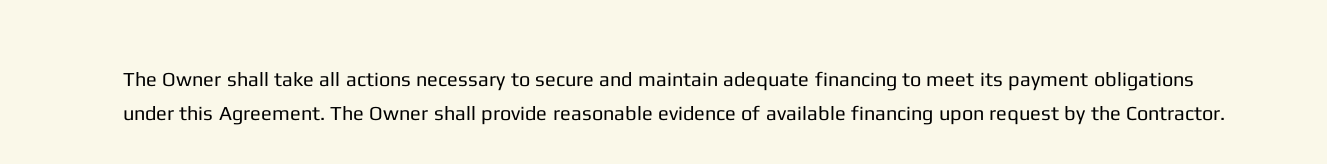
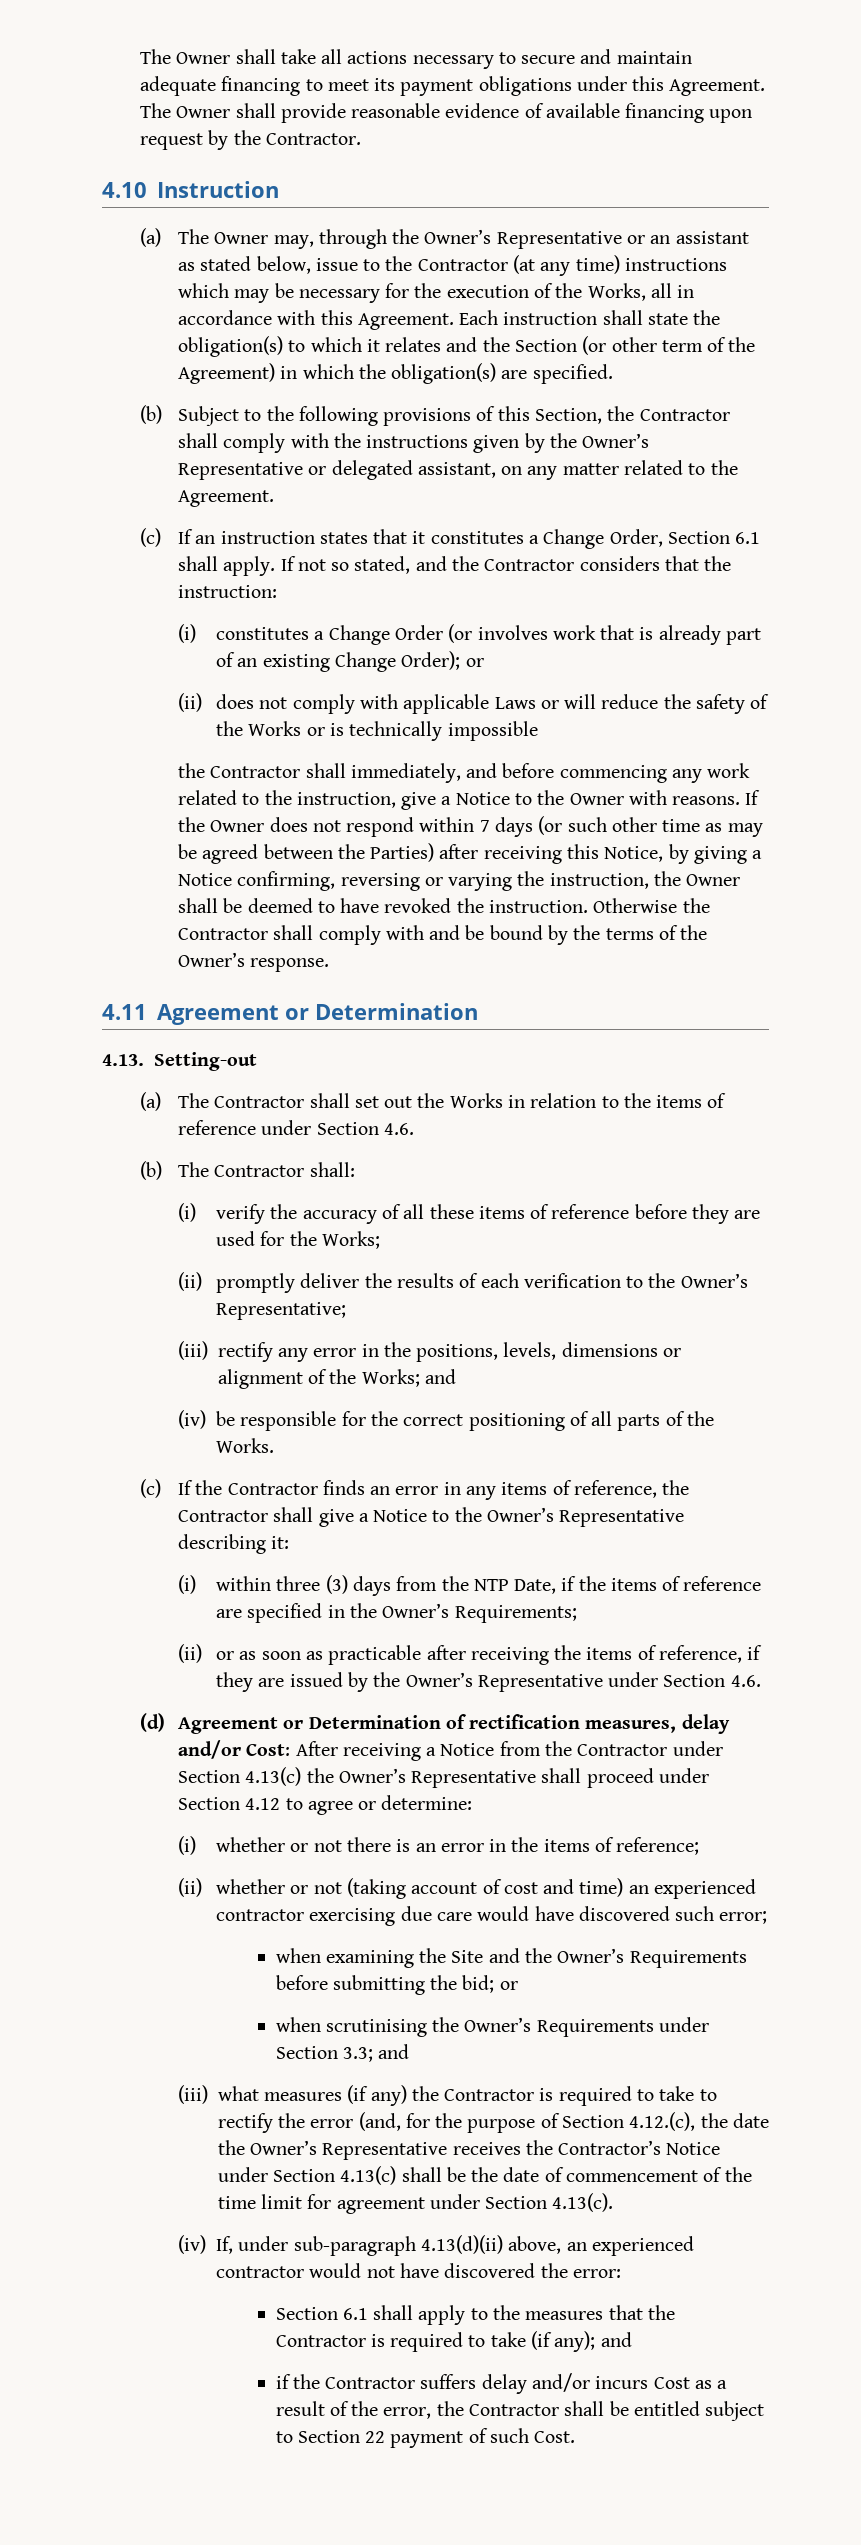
(1226, 113) none -> [102,181,279,198] [140,228,749,249] [178,255,727,276] [178,283,695,303] [178,310,721,330] [178,336,756,357] [178,363,613,384] [140,405,730,426] [178,433,650,453] [178,460,738,480] [178,490,275,507] [140,528,761,549] [178,556,732,576] [178,585,278,598] [178,624,761,645] [216,651,484,672] [178,693,770,714] [216,721,538,741] [178,763,751,783] [178,790,761,810] [178,816,763,837] [178,843,763,864] [178,871,741,891] [178,898,710,913] [178,925,708,945] [178,952,330,972] [102,1003,478,1025] [102,1052,257,1071] [140,1092,727,1111] [178,1120,414,1135] [140,1161,355,1180] [178,1203,761,1224] [216,1231,380,1249] [178,1272,748,1293] [216,1302,347,1320] [178,1341,681,1362] [217,1369,456,1389] [178,1410,714,1431] [216,1438,275,1453] [140,1479,690,1500] [178,1507,685,1527] [178,1534,290,1554] [178,1575,762,1596] [216,1603,577,1623] [178,1644,763,1665] [216,1672,761,1692] [140,1713,730,1734] [178,1740,723,1761] [178,1767,709,1788] [178,1795,473,1815] [178,1836,700,1855] [178,1878,756,1899] [216,1906,768,1926] [275,1948,747,1968] [275,1975,518,1995] [275,2017,710,2037] [275,2044,410,2062] [178,2085,717,2106] [217,2112,769,2133] [217,2140,721,2160] [217,2166,752,2185] [217,2193,614,2214] [178,2235,694,2256] [216,2263,621,2278] [275,2305,675,2325] [275,2331,632,2352] [275,2373,728,2394] [275,2401,765,2421] [275,2428,576,2448] // 4.10 Instruction // (a) The Owner may, through the Owner’s Representative or an assistant as stated below, issue to the Contractor (at any time) instructions which may be necessary for the execution of the Works, all in accordance with this Agreement. Each instruction shall state the obligation(s) to which it relates and the Section (or other term of the Agreement) in which the obligation(s) are specified. // (b) Subject to the following provisions of this Section, the Contractor shall comply with the instructions given by the Owner’s Representative or delegated assistant, on any matter related to the Agreement. // (c) If an instruction states that it constitutes a Change Order, Section 6.1 shall apply. If not so stated, and the Contractor considers that the instruction: // (i) constitutes a Change Order (or involves work that is already part of an existing Change Order); or // (ii) does not comply with applicable Laws or will reduce the safety of the Works or is technically impossible // the Contractor shall immediately, and before commencing any work related to the instruction, give a Notice to the Owner with reasons. If the Owner does not respond within 7 days (or such other time as may be agreed between the Parties) after receiving this Notice, by giving a Notice confirming, reversing or varying the instruction, the Owner shall be deemed to have revoked the instruction. Otherwise the Contractor shall comply with and be bound by the terms of the Owner’s response. // 4.11 Agreement or Determination // 4.13. Setting-out // (a) The Contractor shall set out the Works in relation to the items of reference under Section 4.6. // (b) The Contractor shall: // (i) verify the accuracy of all these items of reference before they are used for the Works; // (ii) promptly deliver the results of each verification to the Owner’s Representative; // (iii) rectify any error in the positions, levels, dimensions or alignment of the Works; and // (iv) be responsible for the correct positioning of all parts of the Works. // (c) If the Contractor finds an error in any items of reference, the Contractor shall give a Notice to the Owner’s Representative describing it: // (i) within three (3) days from the NTP Date, if the items of reference are specified in the Owner’s Requirements; // (ii) or as soon as practicable after receiving the items of reference, if they are issued by the Owner’s Representative under Section 4.6. // (d) Agreement or Determination of rectification measures, delay and/or Cost: After receiving a Notice from the Contractor under Section 4.13(c) the Owner’s Representative shall proceed under Section 4.12 to agree or determine: // (i) whether or not there is an error in the items of reference; // (ii) whether or not (taking account of cost and time) an experienced contractor exercising due care would have discovered such error; // when examining the Site and the Owner’s Requirements before submitting the bid; or // when scrutinising the Owner’s Requirements under Section 3.3; and // (iii) what measures (if any) the Contractor is required to take to rectify the error (and, for the purpose of Section 4.12.(c), the date the Owner’s Representative receives the Contractor’s Notice under Section 4.13(c) shall be the date of commencement of the time limit for agreement under Section 4.13(c). // (iv) If, under sub-paragraph 4.13(d)(ii) above, an experienced contractor would not have discovered the error: // Section 6.1 shall apply to the measures that the Contractor is required to take (if any); and // if the Contractor suffers delay and/or incurs Cost as a result of the error, the Contractor shall be entitled subject to Section 22 payment of such Cost.

